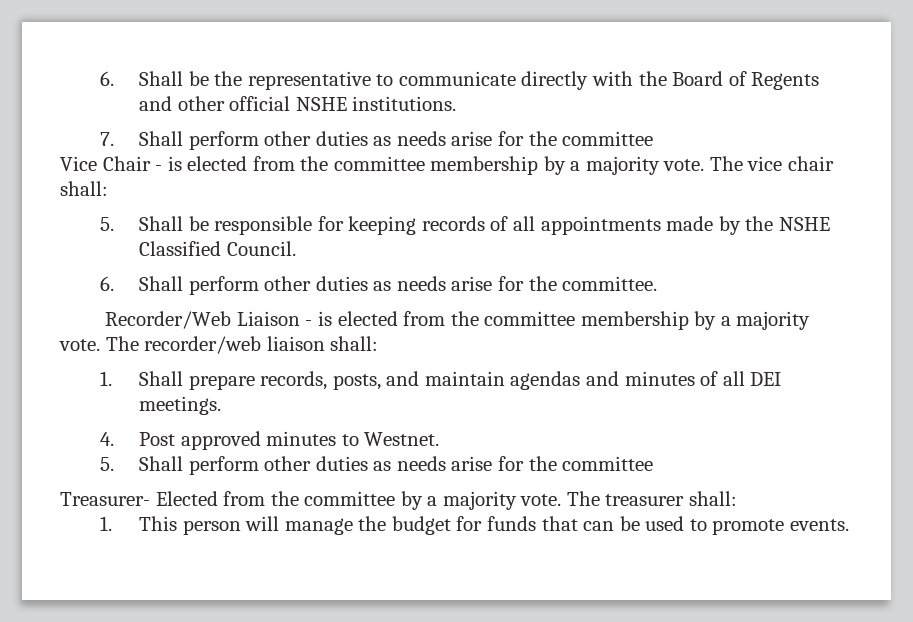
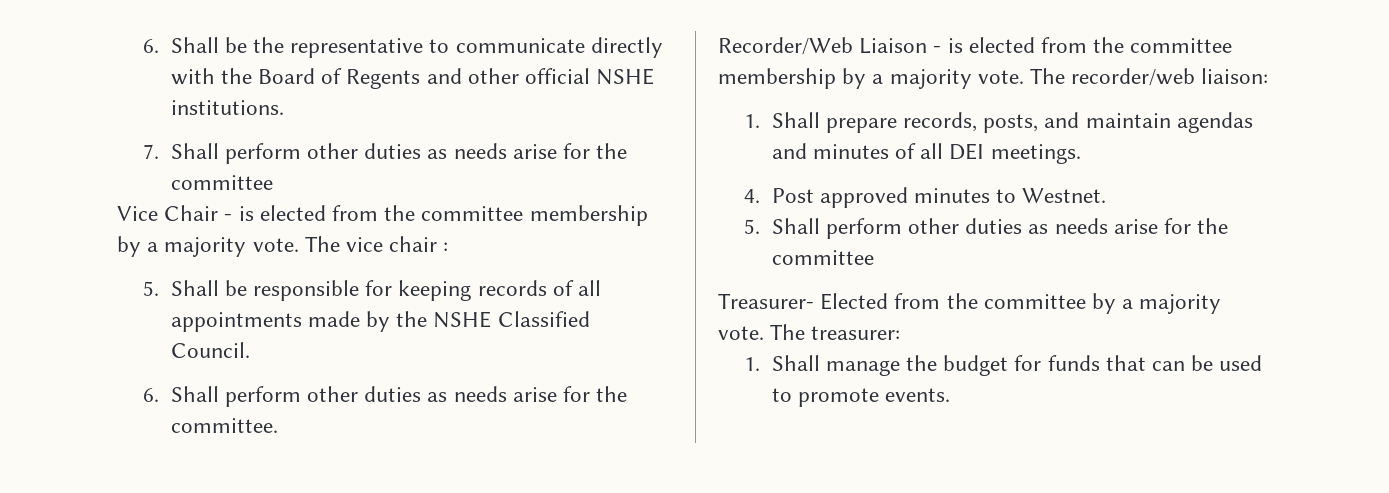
[60,181,108,196] shall: -> [443,242,449,252] :
[266,336,379,351] liaison shall: -> [1201,68,1269,84] liaison:
[605,491,737,506] [99,516,280,535] treasurer shall: // 1. This person will -> [811,326,901,340] [744,355,820,371] treasurer: // 1. Shall

